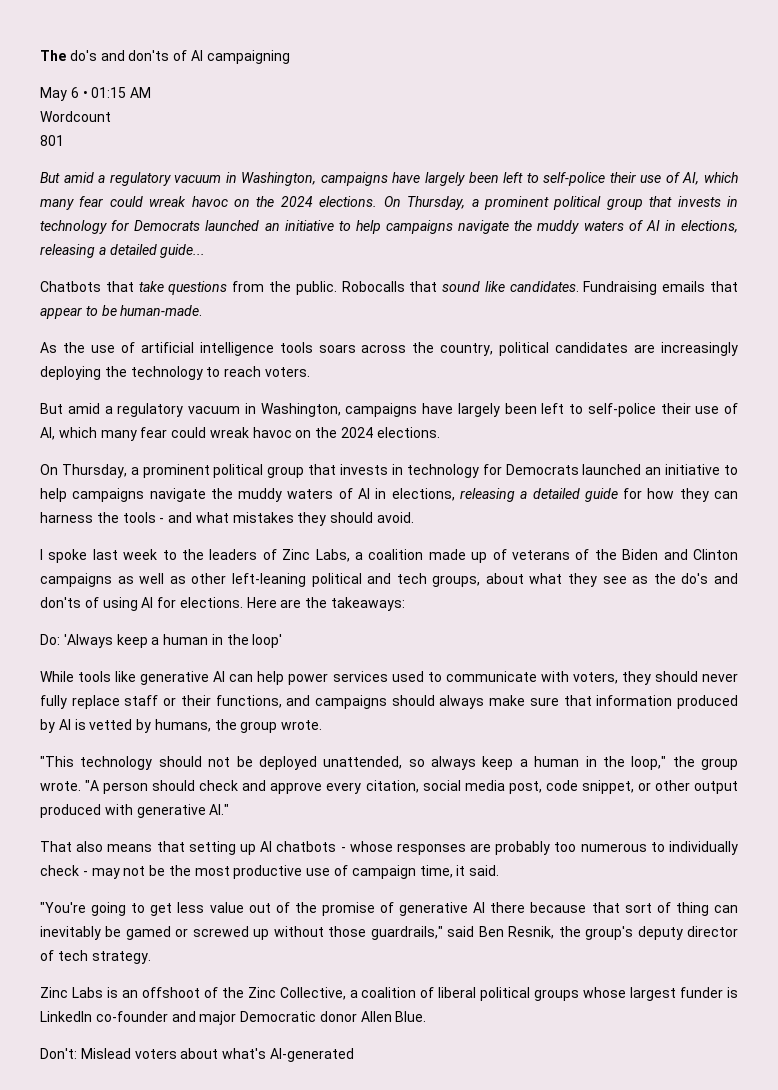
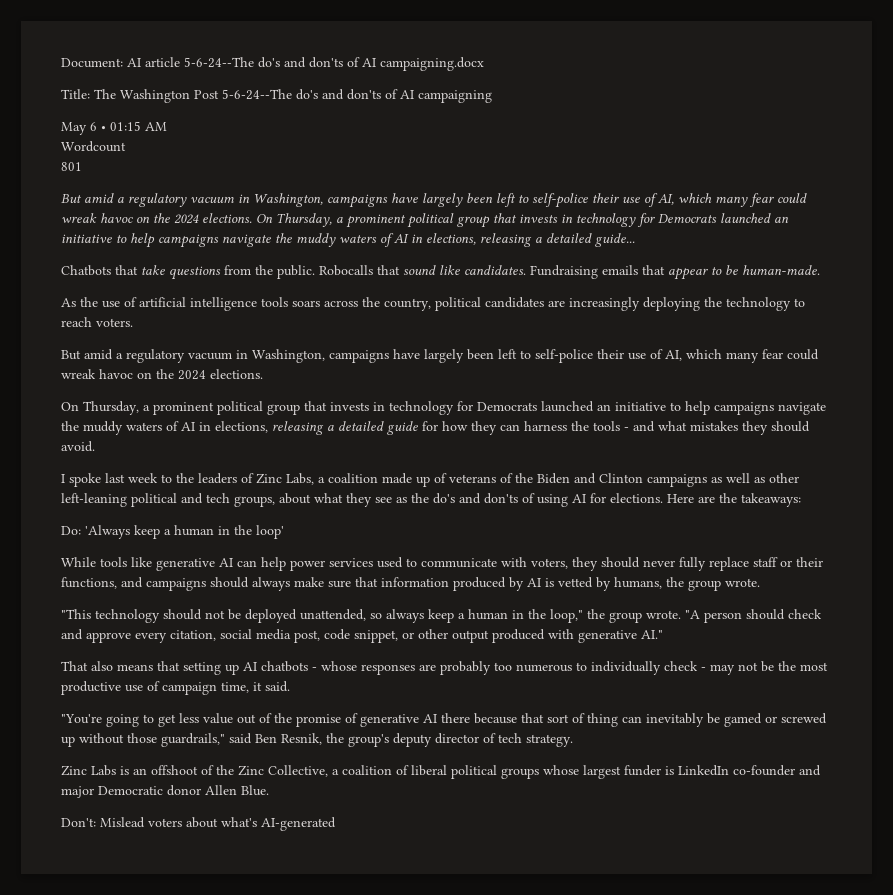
[40,50,66,61] The -> [61,57,484,71] [61,89,292,103] Document: AI article 5-6-24--The do's and don'ts of AI campaigning.docx // Title: The Washington Post 5-6-24--The

